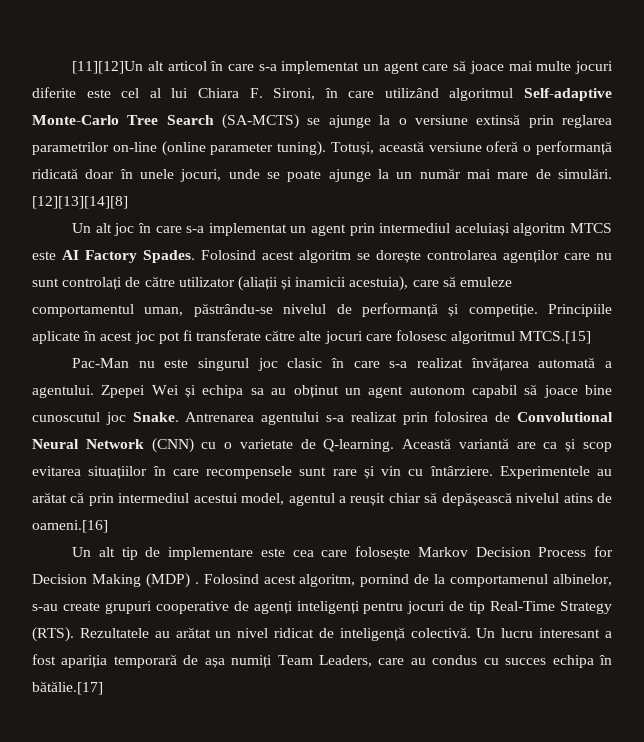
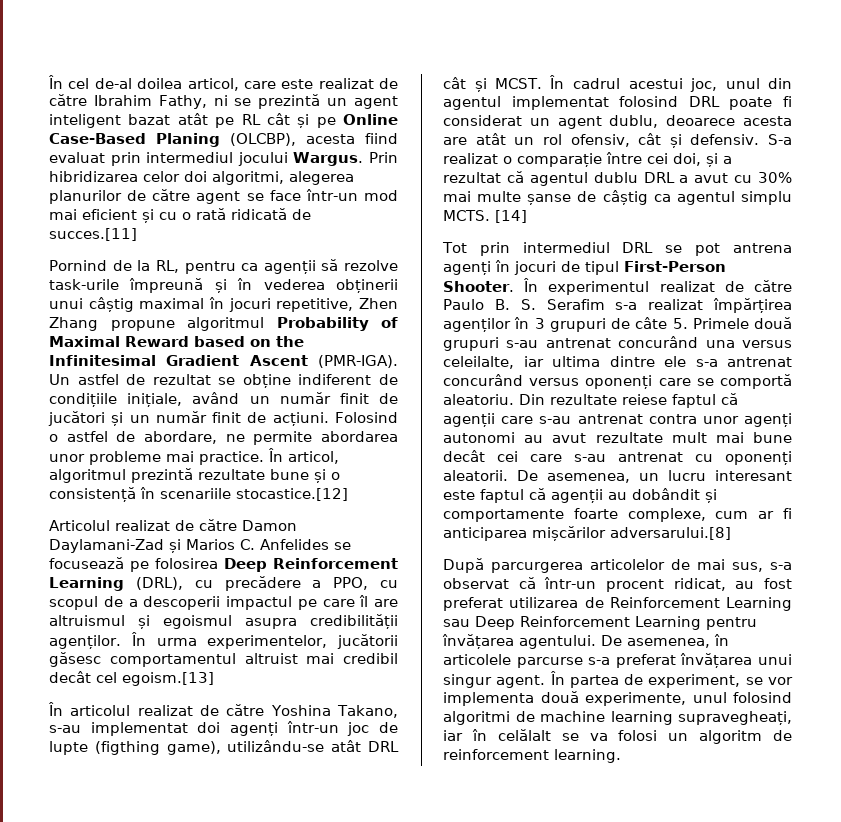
[72,60,613,74] [32,87,612,101] [32,114,613,129] [32,141,613,156] [32,168,612,182] [32,196,128,209] [72,223,612,236] [32,250,612,263] [32,276,513,291] [32,303,612,317] [32,330,592,344] [72,357,613,371] [32,384,612,398] [32,411,614,425] [32,438,612,453] [32,466,612,479] [32,492,613,506] [32,520,108,533] [72,546,613,560] [32,573,613,588] [32,601,613,614] [32,627,612,642] [32,654,613,668] [32,681,103,695] [11][12]Un alt articol în care s-a implementat un agent care să joace mai multe jocuri diferite este cel al lui Chiara F. Sironi, în care utilizând algoritmul Self-adaptive Monte-Carlo Tree Search (SA-MCTS) se ajunge la o versiune extinsă prin reglarea parametrilor on-line (online parameter tuning). Totuși, această versiune oferă o performanță ridicată doar în unele jocuri, unde se poate ajunge la un număr mai mare de simulări. [12][13][14][8] // Un alt joc în care s-a implementat un agent prin intermediul aceluiași algoritm MTCS este AI Factory Spades. Folosind acest algoritm se dorește controlarea agenților care nu sunt controlați de către utilizator (aliații și inamicii acestuia), care să emuleze comportamentul uman, păstrându-se nivelul de performanță și competiție. Principiile aplicate în acest joc pot fi transferate către alte jocuri care folosesc algoritmul MTCS.[15] // Pac-Man nu este singurul joc clasic în care s-a realizat învățarea automată a agentului. Zpepei Wei și echipa sa au obținut un agent autonom capabil să joace bine cunoscutul joc Snake. Antrenarea agentului s-a realizat prin folosirea de Convolutional Neural Network (CNN) cu o varietate de Q-learning. Această variantă are ca și scop evitarea situațiilor în care recompensele sunt rare și vin cu întârziere. Experimentele au arătat că prin intermediul acestui model, agentul a reușit chiar să depășească nivelul atins de oameni.[16] // Un alt tip de implementare este cea care folosește Markov Decision Process for Decision Making (MDP) . Folosind acest algoritm, pornind de la comportamenul albinelor, s-au create grupuri cooperative de agenți inteligenți pentru jocuri de tip Real-Time Strategy (RTS). Rezultatele au arătat un nivel ridicat de inteligență colectivă. Un lucru interesant a fost apariția temporară de așa numiți Team Leaders, care au condus cu succes echipa în bătălie.[17] -> [48,75,398,91] [49,94,398,109] [49,113,398,128] [49,133,398,147] [49,152,398,166] [49,171,354,185] [49,189,398,204] [49,208,311,223] [49,228,137,241] [49,259,398,274] [49,278,398,293] [49,297,398,312] [49,317,398,331] [49,336,304,347] [49,355,398,368] [49,374,398,388] [49,392,398,407] [48,411,398,426] [49,431,398,445] [49,448,339,465] [49,468,340,483] [49,487,348,502] [49,519,297,531] [49,539,351,553] [49,557,398,572] [49,576,398,591] [49,595,398,610] [49,614,398,629] [49,632,398,649] [49,652,398,667] [49,671,214,686] [48,702,399,718] [49,721,398,736] [49,740,399,755] [443,75,792,92] [443,96,792,110] [443,115,792,129] [443,133,792,148] [443,152,732,167] [443,171,792,186] [443,190,792,205] [443,210,527,223] [442,242,792,256] [443,260,726,275] [443,278,792,295] [443,298,792,313] [443,317,792,332] [443,336,792,351] [443,356,792,369] [443,374,792,389] [443,393,738,408] [443,413,792,427] [443,432,792,443] [443,450,792,465] [443,470,792,483] [443,488,717,503] [443,508,792,522] [443,526,731,541] [443,558,792,573] [443,577,792,592] [443,597,792,611] [443,616,757,630] [442,634,729,649] [443,653,792,668] [443,671,793,688] [443,691,792,706] [443,711,792,725] [443,729,792,744] [443,749,621,763] În cel de-al doilea articol, care este realizat de către Ibrahim Fathy, ni se prezintă un agent inteligent bazat atât pe RL cât și pe Online Case-Based Planing (OLCBP), acesta fiind evaluat prin intermediul jocului Wargus. Prin hibridizarea celor doi algoritmi, alegerea planurilor de către agent se face într-un mod mai eficient și cu o rată ridicată de succes.[11] // Pornind de la RL, pentru ca agenții să rezolve task-urile împreună și în vederea obținerii unui câștig maximal în jocuri repetitive, Zhen Zhang propune algoritmul Probability of Maximal Reward based on the Infinitesimal Gradient Ascent (PMR-IGA). Un astfel de rezultat se obține indiferent de condițiile inițiale, având un număr finit de jucători și un număr finit de acțiuni. Folosind o astfel de abordare, ne permite abordarea unor probleme mai practice. În articol, algoritmul prezintă rezultate bune și o consistență în scenariile stocastice.[12] // Articolul realizat de către Damon Daylamani-Zad și Marios C. Anfelides se focusează pe folosirea Deep Reinforcement Learning (DRL), cu precădere a PPO, cu scopul de a descoperii impactul pe care îl are altruismul și egoismul asupra credibilității agenților. În urma experimentelor, jucătorii găsesc comportamentul altruist mai credibil decât cel egoism.[13] // În articolul realizat de către Yoshina Takano, s-au implementat doi agenți într-un joc de lupte (figthing game), utilizându-se atât DRL cât și MCST. În cadrul acestui joc, unul din agentul implementat folosind DRL poate fi considerat un agent dublu, deoarece acesta are atât un rol ofensiv, cât și defensiv. S-a realizat o comparație între cei doi, și a rezultat că agentul dublu DRL a avut cu 30% mai multe șanse de câștig ca agentul simplu MCTS. [14] // Tot prin intermediul DRL se pot antrena agenți în jocuri de tipul First-Person Shooter. În experimentul realizat de către Paulo B. S. Serafim s-a realizat împărțirea agenților în 3 grupuri de câte 5. Primele două grupuri s-au antrenat concurând una versus celeilalte, iar ultima dintre ele s-a antrenat concurând versus oponenți care se comportă aleatoriu. Din rezultate reiese faptul că agenții care s-au antrenat contra unor agenți autonomi au avut rezultate mult mai bune decât cei care s-au antrenat cu oponenți aleatorii. De asemenea, un lucru interesant este faptul că agenții au dobândit și comportamente foarte complexe, cum ar fi anticiparea mișcărilor adversarului.[8] // După parcurgerea articolelor de mai sus, s-a observat că într-un procent ridicat, au fost preferat utilizarea de Reinforcement Learning sau Deep Reinforcement Learning pentru învățarea agentului. De asemenea, în articolele parcurse s-a preferat învățarea unui singur agent. În partea de experiment, se vor implementa două experimente, unul folosind algoritmi de machine learning supravegheați, iar în celălalt se va folosi un algoritm de reinforcement learning.

